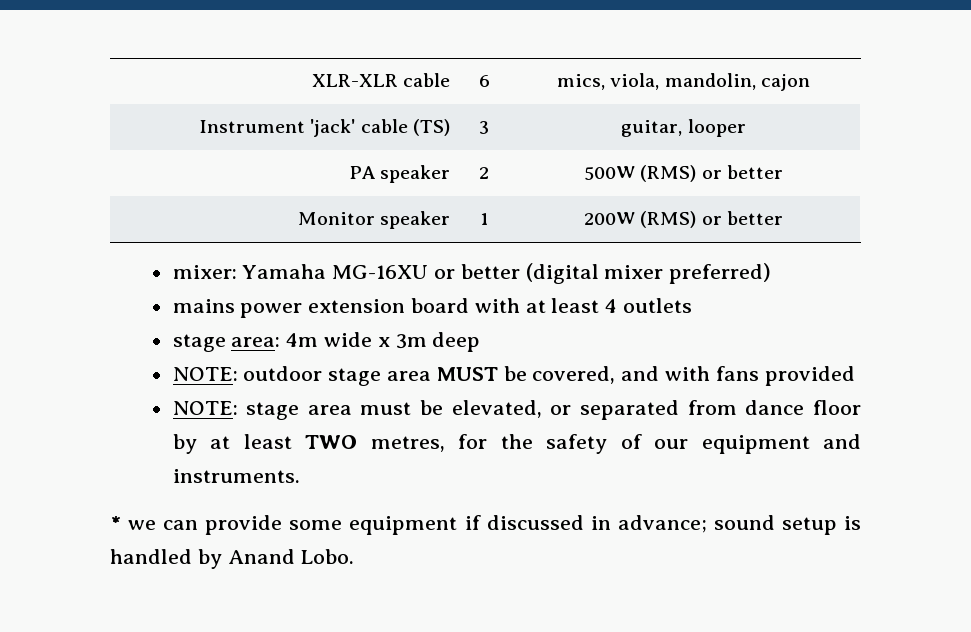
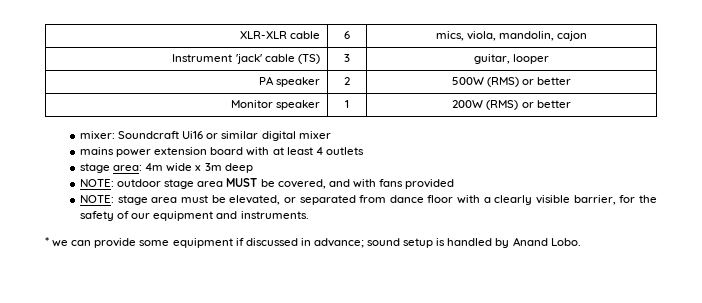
[242,263,599,284] Yamaha MG-16XU or better (digital -> [118,131,296,141] Soundcraft Ui16 or similar digital
[669,263,772,284] preferred) -> (331, 135) none
[172,434,445,454] by at least TWO metres, -> [457,195,616,205] with a clearly visible barrier,

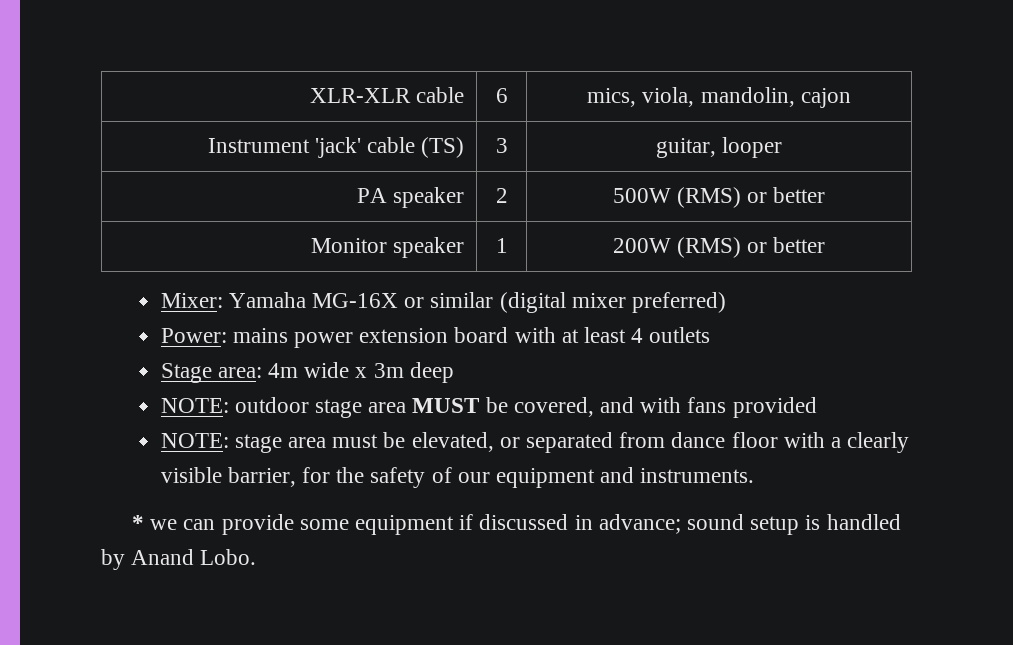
[79,131,204,139] mixer: Soundcraft Ui16 -> [160,292,398,308] Mixer: Yamaha MG-16X
[261,131,296,141] digital -> [499,292,566,313] (digital
(331, 135) // -> [632,292,727,313] [160,328,227,343] preferred) // Power:
[79,163,110,173] stage -> [160,363,212,383] Stage

